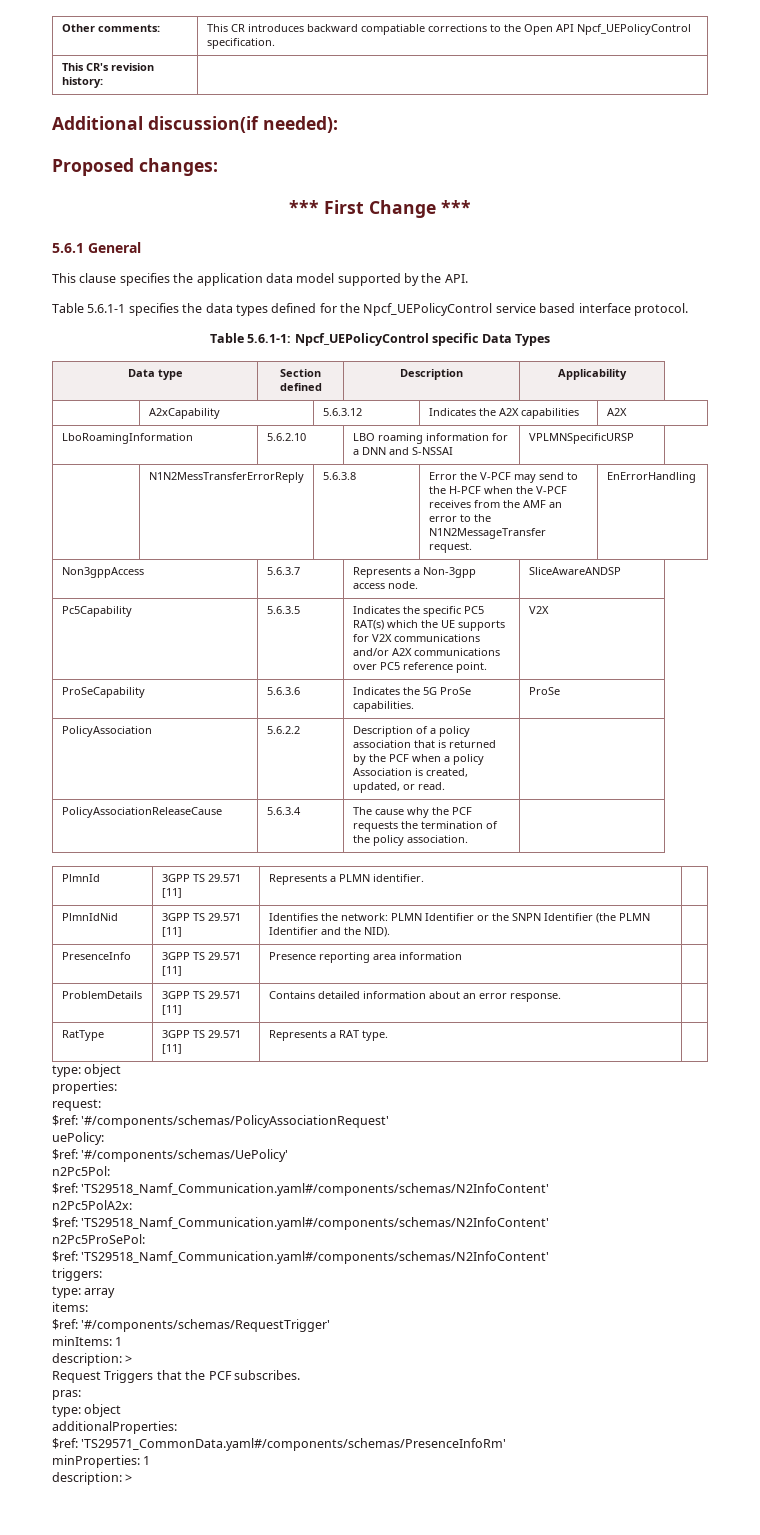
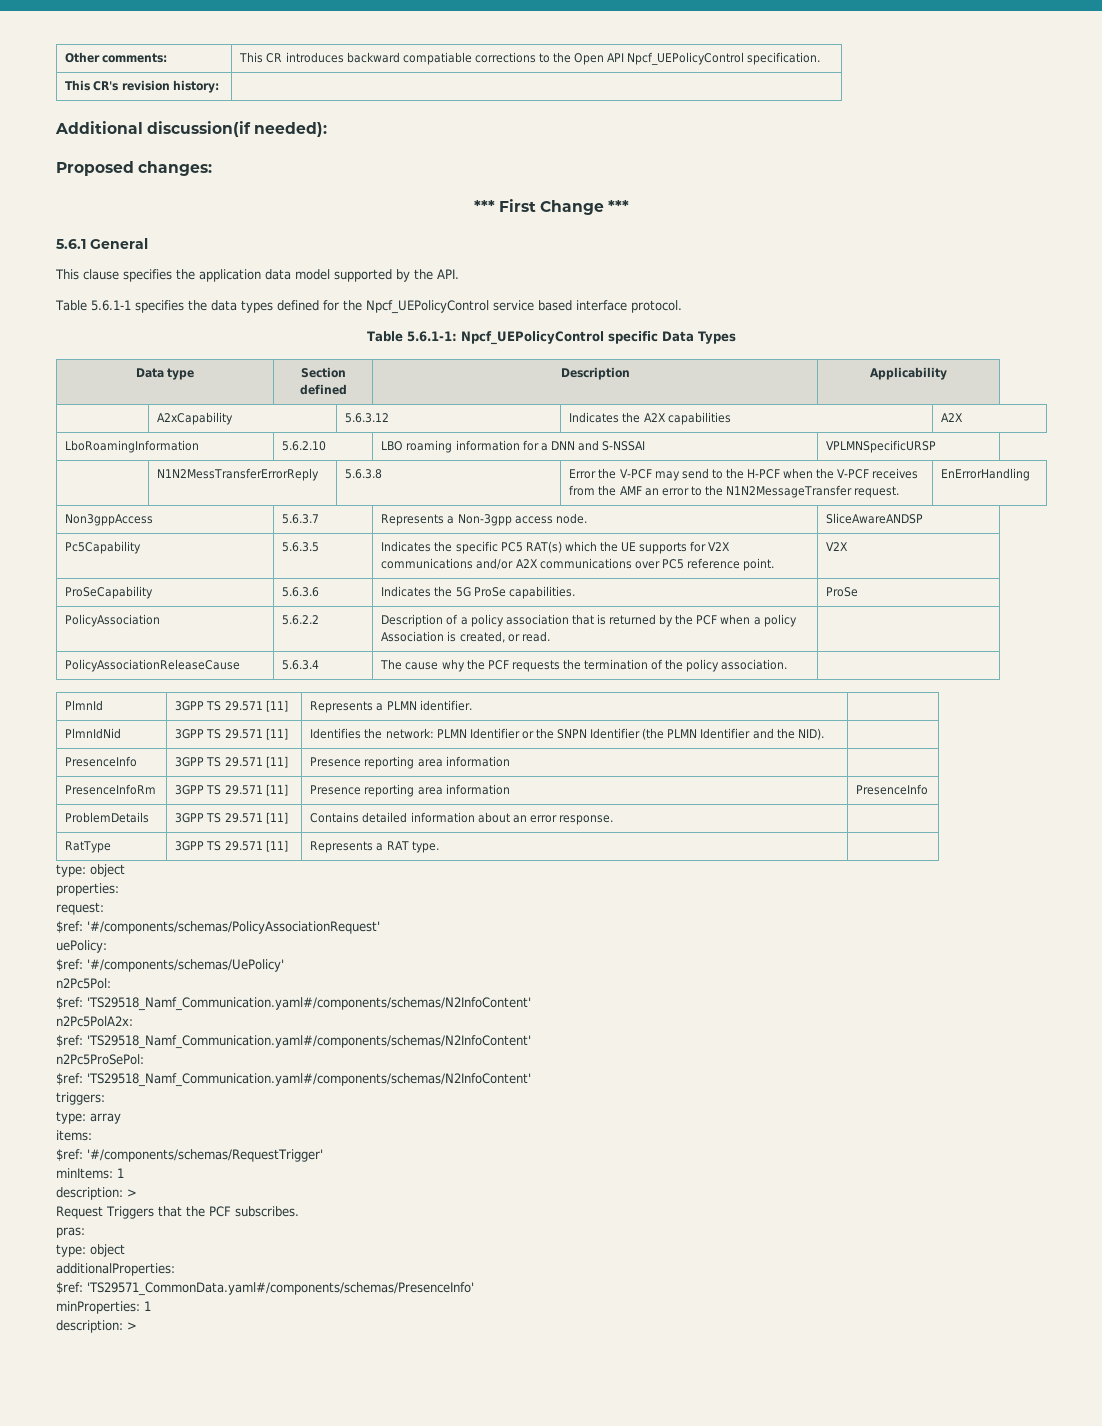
[352,782,400,793] updated, -> (505, 637) none
(462, 956) none -> [65,784,157,795] [175,784,288,796] [310,784,510,797] [856,784,929,795] // PresenceInfoRm | 3GPP TS 29.571 [11] | Presence reporting area information | PresenceInfo
[81,1438,507,1451] 'TS29571_CommonData.yaml#/components/schemas/PresenceInfoRm' -> [87,1282,474,1296] 'TS29571_CommonData.yaml#/components/schemas/PresenceInfo'

